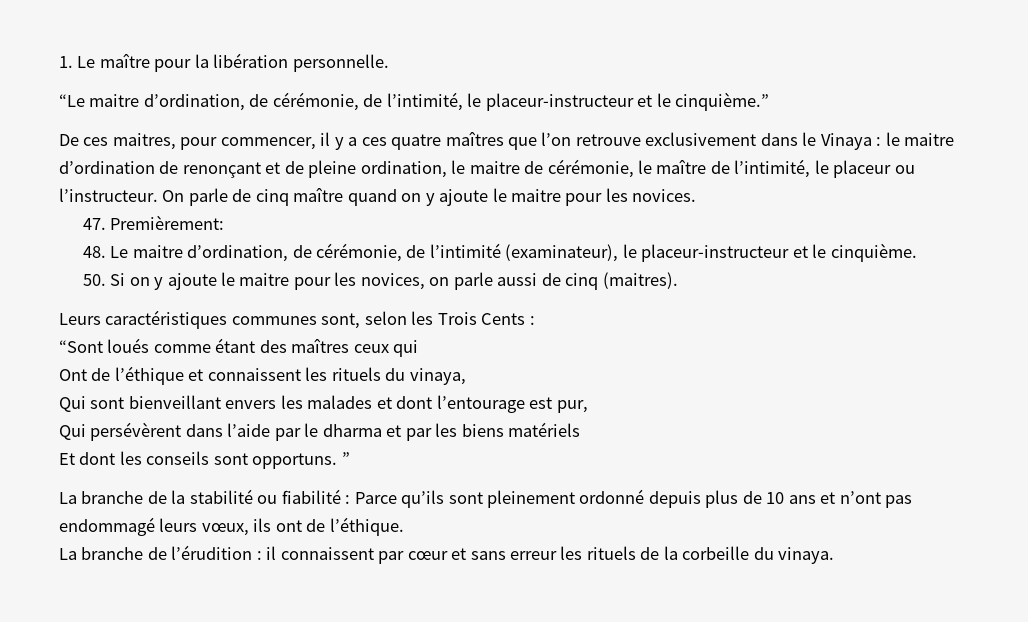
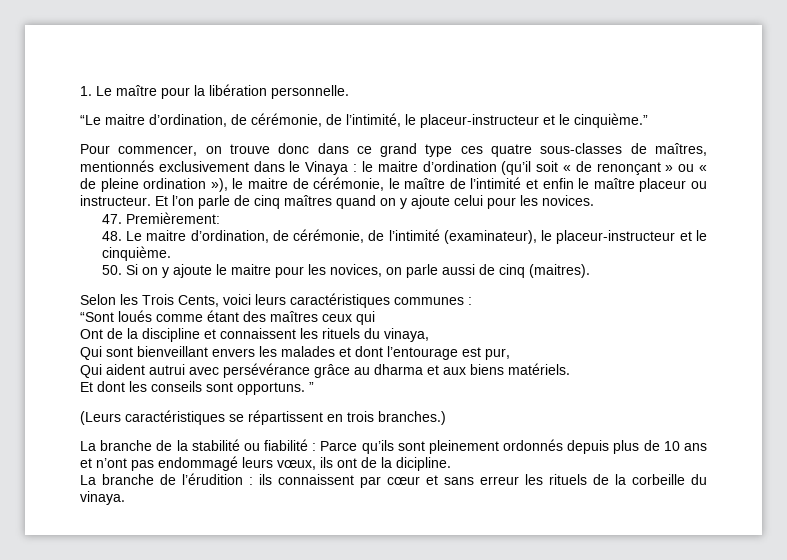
[59,132,641,150] De ces maitres, pour commencer, il y a ces quatre maîtres que l’on retrouve -> [80,143,707,157] [80,160,154,172] Pour commencer, on trouve donc dans ce grand type ces quatre sous-classes de maîtres, mentionnés
[159,160,447,178] de renonçant et de pleine ordination, -> [501,161,707,175] [80,178,228,192] (qu’il soit « de renonçant » ou « de pleine ordination »),
[734,159,915,178] [59,188,185,202] l’intimité, le placeur ou l’instructeur. On -> [470,177,707,192] [80,195,194,206] l’intimité et enfin le maître placeur ou instructeur. Et l’on
[293,188,344,202] maître -> [284,195,332,206] maîtres
[492,188,562,202] le maitre -> [454,195,483,206] celui
[59,310,526,329] Leurs caractéristiques communes sont, selon les Trois Cents -> [80,293,464,308] Selon les Trois Cents, voici leurs caractéristiques communes
[114,366,184,385] l’éthique -> [127,328,200,342] la discipline
[90,422,581,441] persévèrent dans l’aide par le dharma et par les biens matériels -> [106,363,570,378] aident autrui avec persévérance grâce au dharma et aux biens matériels.
(350, 458) none -> [80,410,446,425] // (Leurs caractéristiques se répartissent en trois branches.)
[579,489,645,504] ordonné -> [503,439,564,451] ordonnés
[329,517,404,536] l’éthique. -> [381,457,451,471] la dicipline.
[266,546,277,560] il -> [259,474,272,485] ils

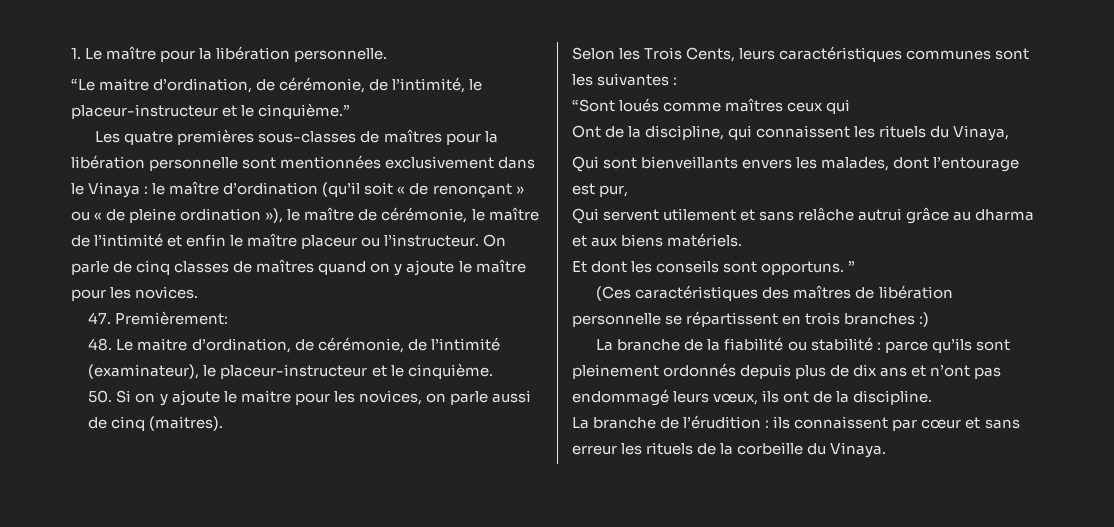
[80,143,707,157] [80,160,154,172] Pour commencer, on trouve donc dans ce grand type ces quatre sous-classes de maîtres, mentionnés -> [95,129,498,145] [71,155,382,171] Les quatre premières sous-classes de maîtres pour la libération personnelle sont mentionnées
[377,161,418,172] maitre -> [169,181,220,195] maître
[247,178,288,189] maitre -> [304,207,355,221] maître
[80,195,194,206] instructeur. Et l’on -> [384,234,507,247] l’instructeur. On
(280, 202) none -> [174,261,253,273] classes de
[454,195,483,206] celui -> [458,259,526,273] le maître
[223,294,251,305] voici -> (736, 54) none
(464, 301) none -> [995,48,1030,60] [572,73,670,86] sont les suivantes
[207,310,266,322] étant des -> (722, 107) none
[142,328,216,342] discipline et -> [645,125,753,140] discipline, qui
[384,328,429,342] vinaya, -> [953,125,1010,141] Vinaya,
[137,346,208,357] bienveillant -> [641,156,739,169] bienveillants
[281,346,351,357] malades et -> [821,157,890,171] malades,
[106,363,310,378] aident autrui avec persévérance -> [603,207,903,221] servent utilement et sans relâche autrui
[80,410,225,425] (Leurs caractéristiques -> [596,285,953,301] [572,313,661,327] (Ces caractéristiques des maîtres de libération personnelle
[378,411,446,425] branches.) -> [844,312,930,327] branches :)
[191,439,358,451] stabilité ou fiabilité : Parce -> [724,337,928,353] fiabilité ou stabilité : parce
[663,441,680,451] 10 -> [853,364,878,377] dix
[396,457,451,471] dicipline. -> [853,390,933,405] discipline.
[80,491,125,505] vinaya. -> [830,442,887,458] Vinaya.

